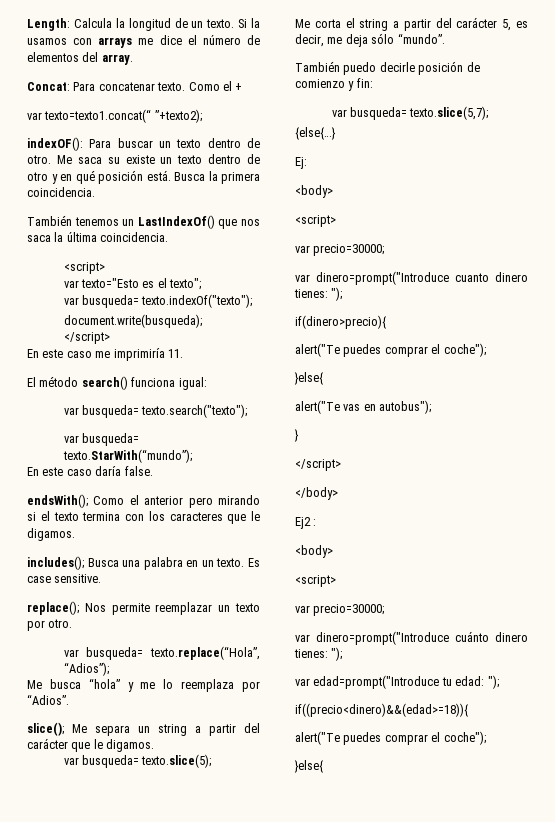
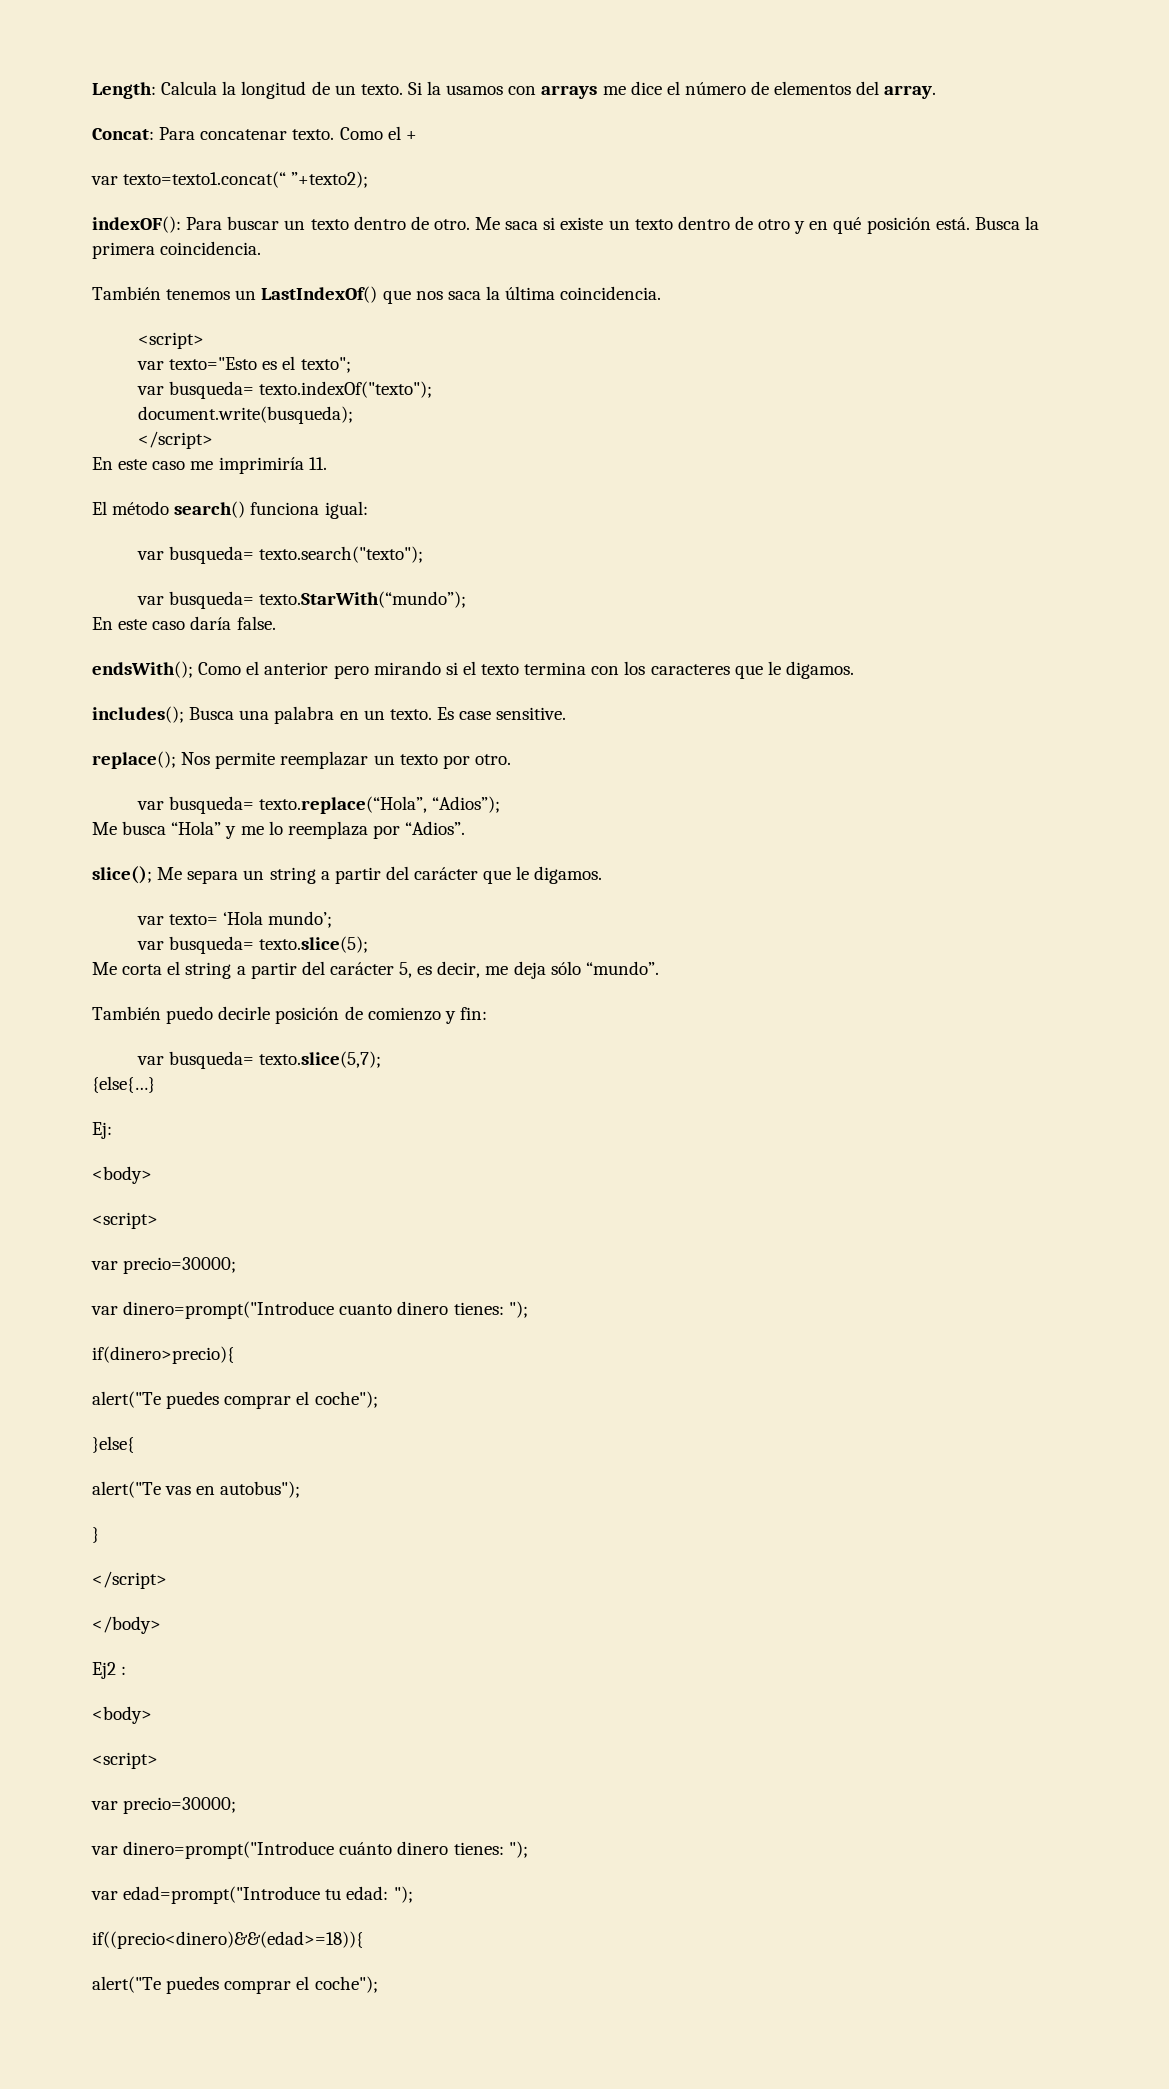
[107,157,120,164] su -> [543,217,556,230] si
[88,678,120,689] “hola” -> [171,821,222,835] “Hola”
(155, 745) none -> [137,911,333,928] // var texto= ‘Hola mundo’;
[294,760,323,773] // }else{ -> (378, 1984) none

